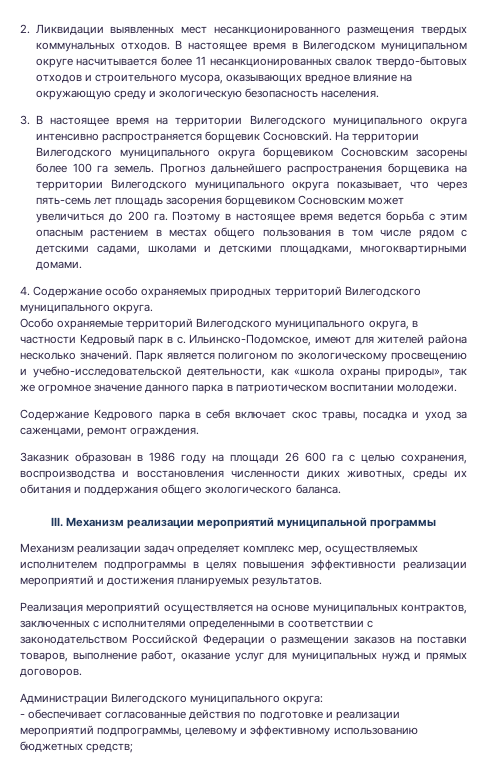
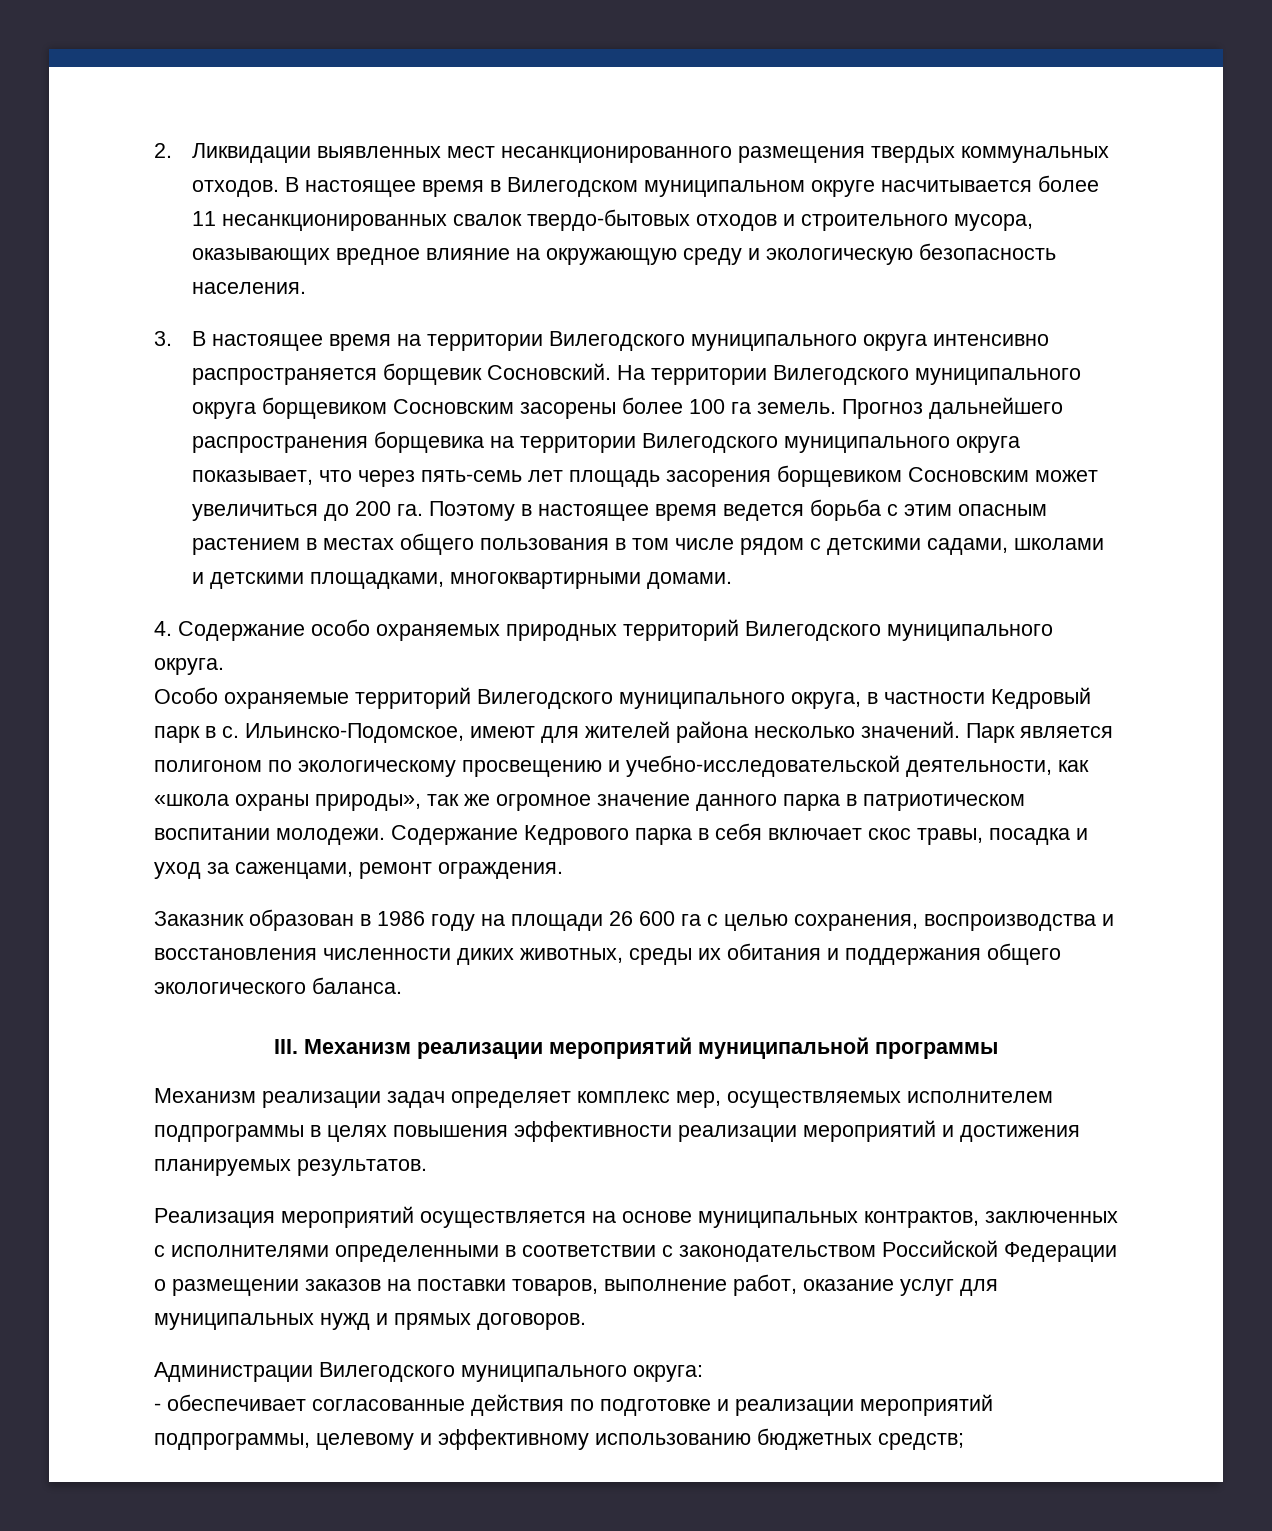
(457, 388) // -> (385, 836) none

